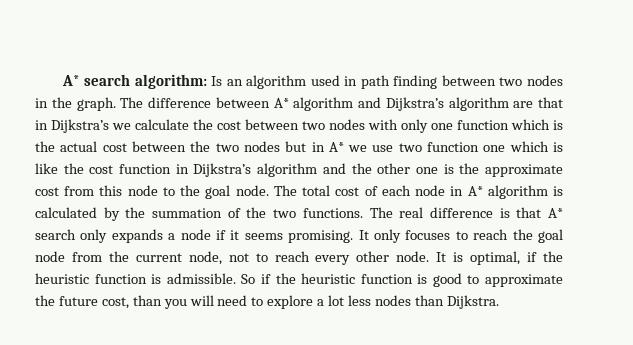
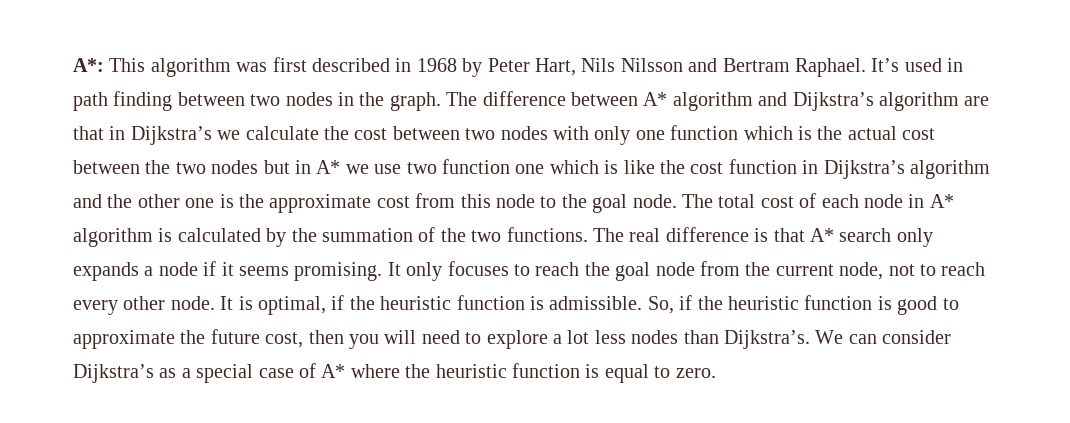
[61,74,307,89] A* search algorithm: Is an algorithm -> [73,57,900,77] A*: This algorithm was first described in 1968 by Peter Hart, Nils Nilsson and Bertram Raphael. It’s
[241,274,256,284] So -> [647,296,674,314] So,
[132,295,162,306] than -> [308,330,344,344] then
[446,295,499,309] Dijkstra. -> [723,330,952,349] [73,363,716,383] Dijkstra’s. We can consider Dijkstra’s as a special case of A* where the heuristic function is equal to zero.

